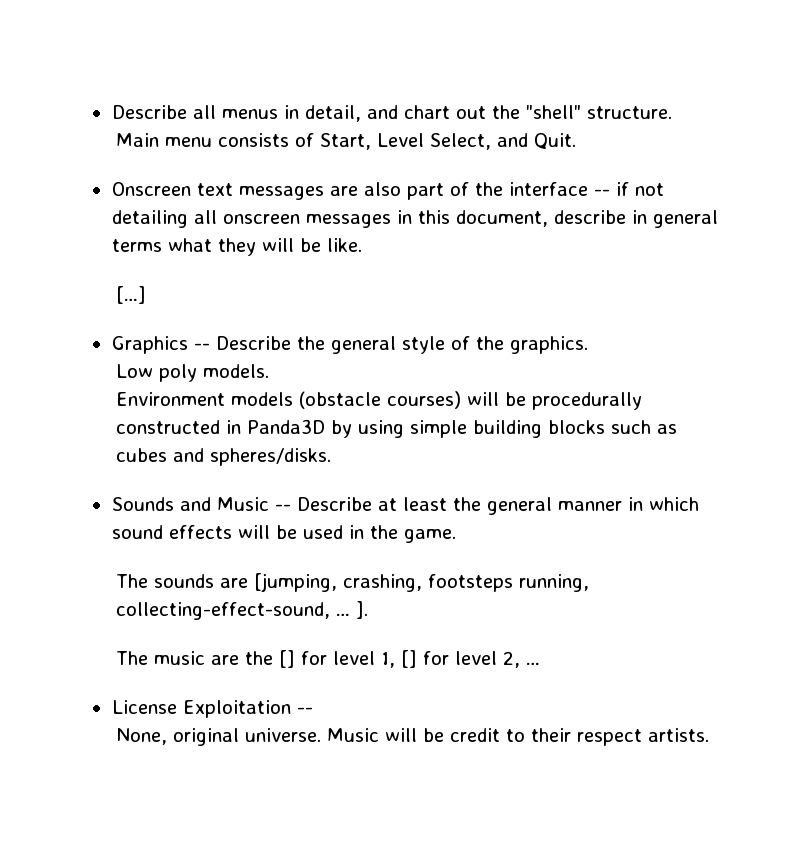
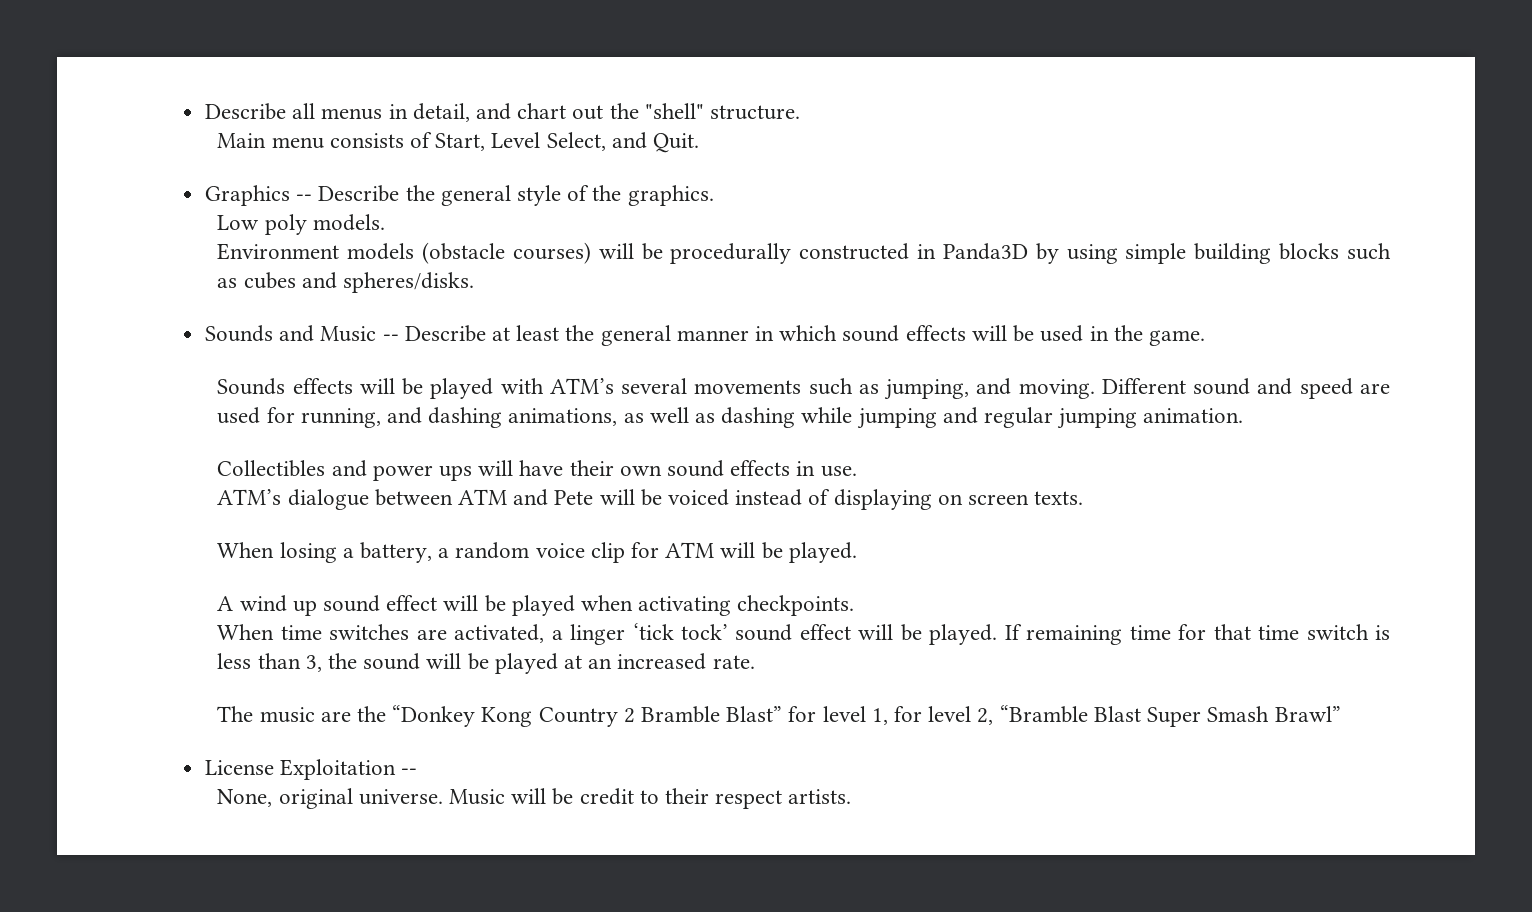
[111,182,664,200] [111,210,718,228] [111,238,362,256] [115,286,146,304] // Onscreen text messages are also part of the interface -- if not detailing all onscreen messages in this document, describe in general terms what they will be like. // […] -> (699, 143) none
[115,573,589,592] [115,601,368,620] [115,650,295,668] The sounds are [jumping, crashing, footsteps running, collecting-effect-sound, … ]. // The music are the [] -> [217,378,1390,400] [217,407,1244,429] [217,460,857,481] [217,489,1084,510] [217,542,857,563] [217,595,855,616] [217,623,1390,645] [217,653,755,674] [217,705,783,727] Sounds effects will be played with ATM’s several movements such as jumping, and moving. Different sound and speed are used for running, and dashing animations, as well as dashing while jumping and regular jumping animation. // Collectibles and power ups will have their own sound effects in use. // ATM’s dialogue between ATM and Pete will be voiced instead of displaying on screen texts. // When losing a battery, a random voice clip for ATM will be played. // A wind up sound effect will be played when activating checkpoints. // When time switches are activated, a linger ‘tick tock’ sound effect will be played. If remaining time for that time switch is less than 3, the sound will be played at an increased rate. // The music are the “Donkey Kong Country 2 Bramble Blast”
[400,650,417,668] [] -> (888, 716) none
[525,662,540,665] … -> [999,705,1341,727] “Bramble Blast Super Smash Brawl”

